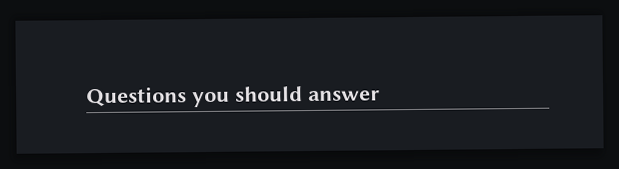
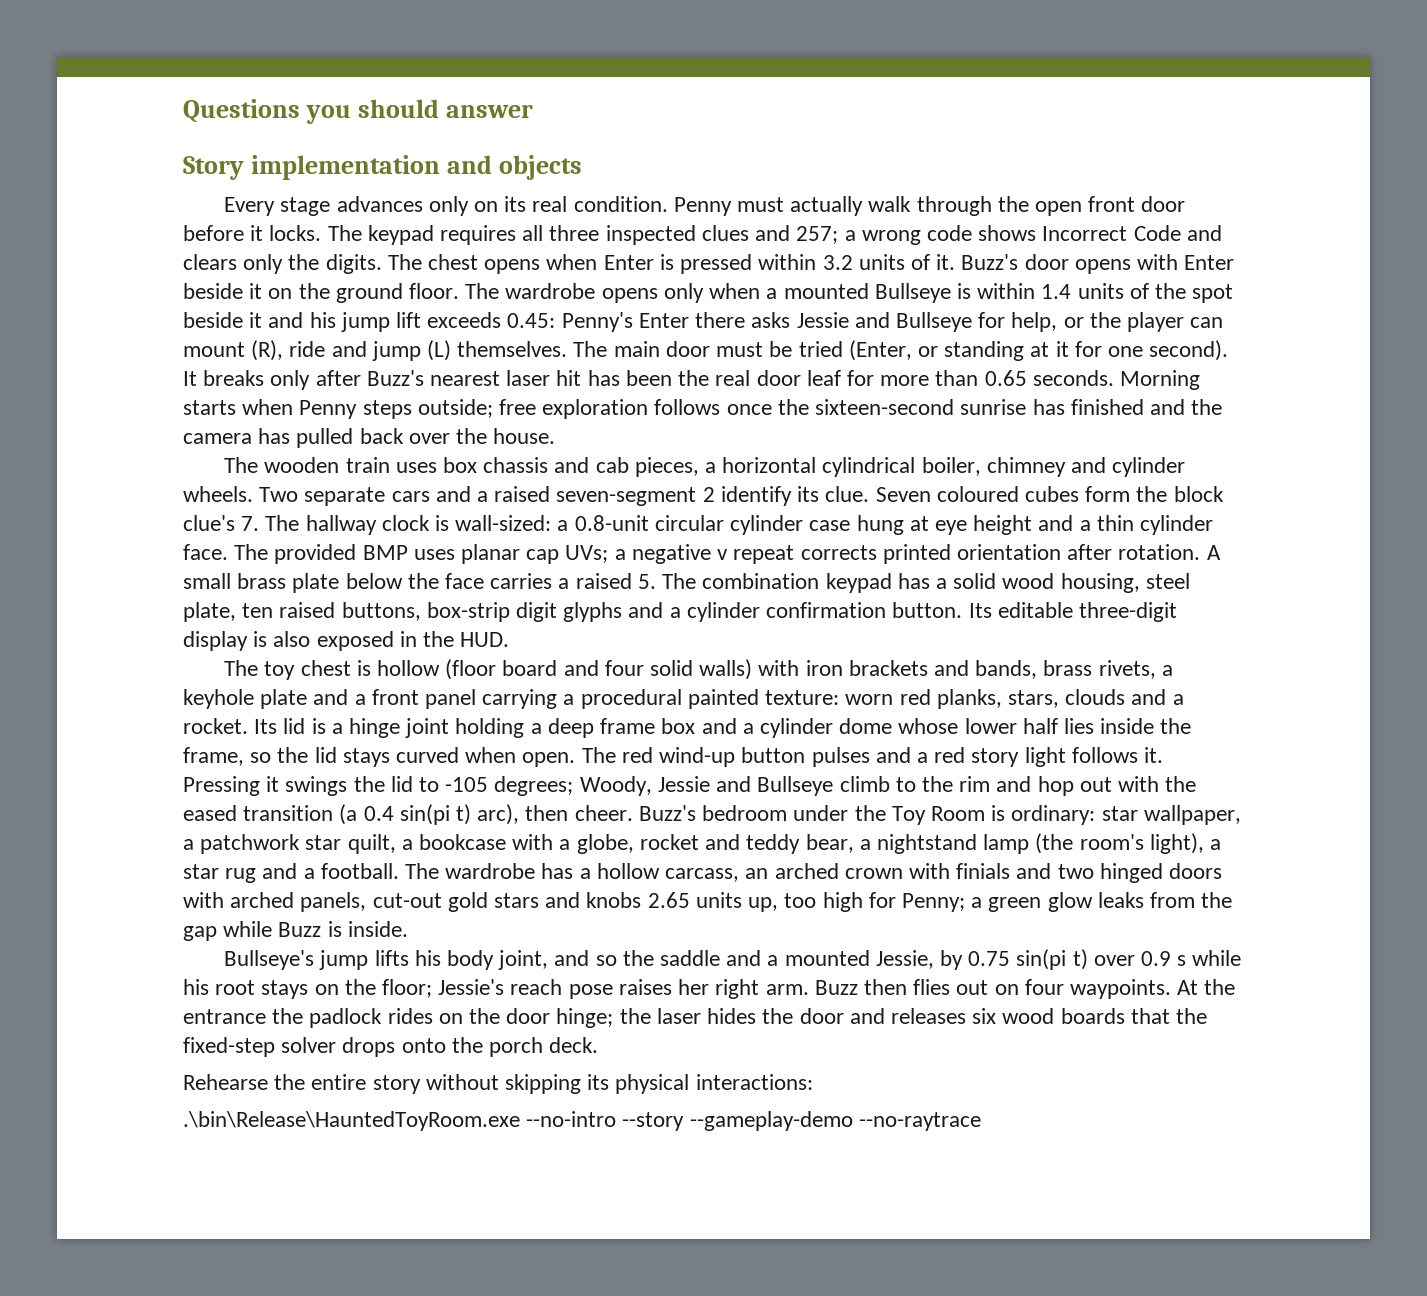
(380, 96) none -> [183,155,582,180] [224,196,1186,216] [183,225,1222,245] [183,254,1235,274] [183,283,1234,303] [183,312,1224,332] [183,340,1229,361] [183,370,1200,390] [183,399,1223,419] [183,428,556,448] [224,457,1186,477] [183,486,1224,506] [183,515,1213,535] [183,544,1221,564] [183,573,1190,593] [183,602,1177,622] [183,631,510,651] [224,659,1173,680] [183,689,1184,709] [183,718,1192,738] [183,747,1163,767] [183,776,1197,796] [183,804,1241,825] [183,833,1221,854] [183,863,1222,883] [183,892,1233,912] [183,921,408,941] [224,949,1242,970] [183,979,1236,999] [183,1008,1207,1028] [183,1037,599,1057] [183,1074,813,1094] [183,1111,981,1131] // Story implementation and objects // Every stage advances only on its real condition. Penny must actually walk through the open front door before it locks. The keypad requires all three inspected clues and 257; a wrong code shows Incorrect Code and clears only the digits. The chest opens when Enter is pressed within 3.2 units of it. Buzz's door opens with Enter beside it on the ground floor. The wardrobe opens only when a mounted Bullseye is within 1.4 units of the spot beside it and his jump lift exceeds 0.45: Penny's Enter there asks Jessie and Bullseye for help, or the player can mount (R), ride and jump (L) themselves. The main door must be tried (Enter, or standing at it for one second). It breaks only after Buzz's nearest laser hit has been the real door leaf for more than 0.65 seconds. Morning starts when Penny steps outside; free exploration follows once the sixteen-second sunrise has finished and the camera has pulled back over the house. // The wooden train uses box chassis and cab pieces, a horizontal cylindrical boiler, chimney and cylinder wheels. Two separate cars and a raised seven-segment 2 identify its clue. Seven coloured cubes form the block clue's 7. The hallway clock is wall-sized: a 0.8-unit circular cylinder case hung at eye height and a thin cylinder face. The provided BMP uses planar cap UVs; a negative v repeat corrects printed orientation after rotation. A small brass plate below the face carries a raised 5. The combination keypad has a solid wood housing, steel plate, ten raised buttons, box-strip digit glyphs and a cylinder confirmation button. Its editable three-digit display is also exposed in the HUD. // The toy chest is hollow (floor board and four solid walls) with iron brackets and bands, brass rivets, a keyhole plate and a front panel carrying a procedural painted texture: worn red planks, stars, clouds and a rocket. Its lid is a hinge joint holding a deep frame box and a cylinder dome whose lower half lies inside the frame, so the lid stays curved when open. The red wind-up button pulses and a red story light follows it. Pressing it swings the lid to -105 degrees; Woody, Jessie and Bullseye climb to the rim and hop out with the eased transition (a 0.4 sin(pi t) arc), then cheer. Buzz's bedroom under the Toy Room is ordinary: star wallpaper, a patchwork star quilt, a bookcase with a globe, rocket and teddy bear, a nightstand lamp (the room's light), a star rug and a football. The wardrobe has a hollow carcass, an arched crown with finials and two hinged doors with arched panels, cut-out gold stars and knobs 2.65 units up, too high for Penny; a green glow leaks from the gap while Buzz is inside. // Bullseye's jump lifts his body joint, and so the saddle and a mounted Jessie, by 0.75 sin(pi t) over 0.9 s while his root stays on the floor; Jessie's reach pose raises her right arm. Buzz then flies out on four waypoints. At the entrance the padlock rides on the door hinge; the laser hides the door and releases six wood boards that the fixed-step solver drops onto the porch deck. // Rehearse the entire story without skipping its physical interactions: // .\bin\Release\HauntedToyRoom.exe --no-intro --story --gameplay-demo --no-raytrace

